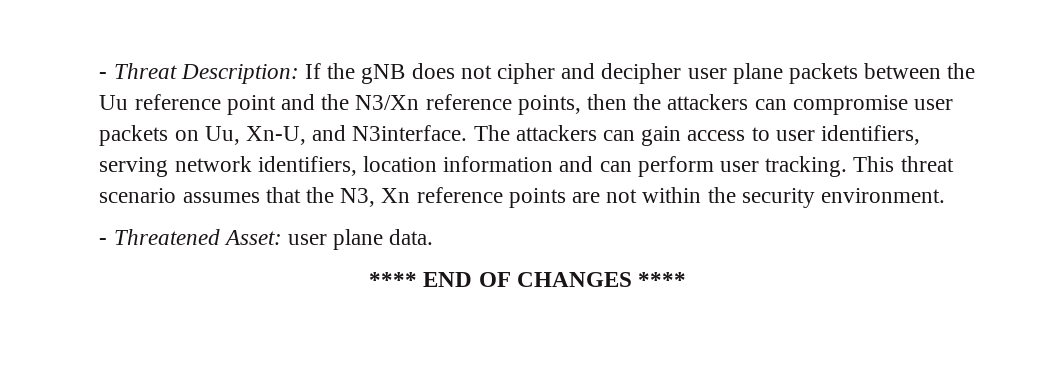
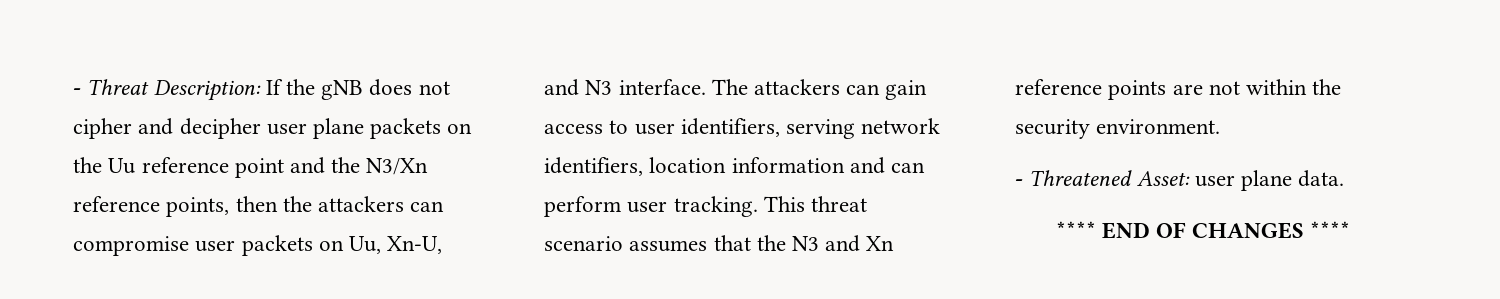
[864,63,942,79] between -> [447,123,473,134] on
[352,125,468,141] N3interface. -> [585,79,706,95] N3 interface.
[340,188,376,207] N3, -> [791,235,861,252] N3 and

